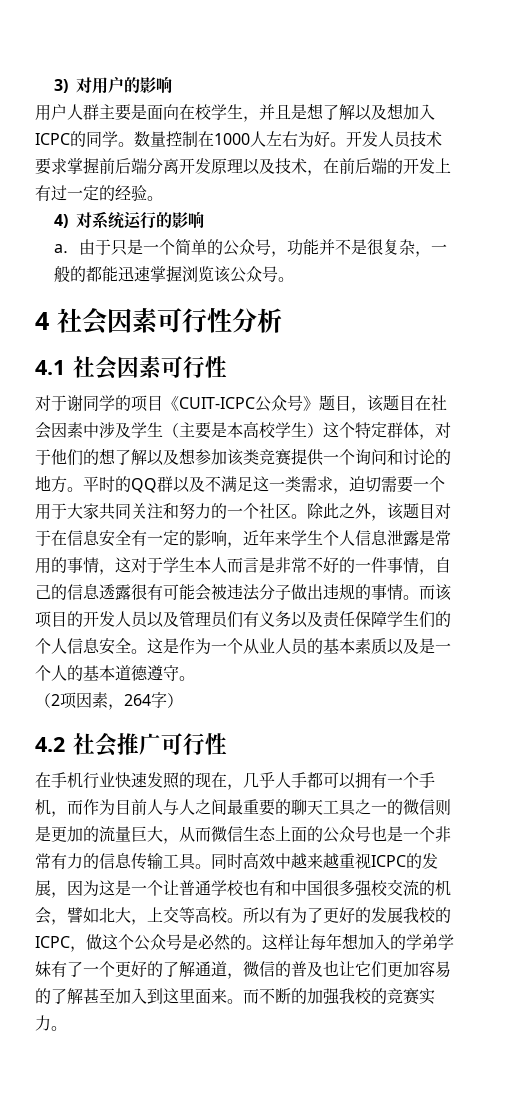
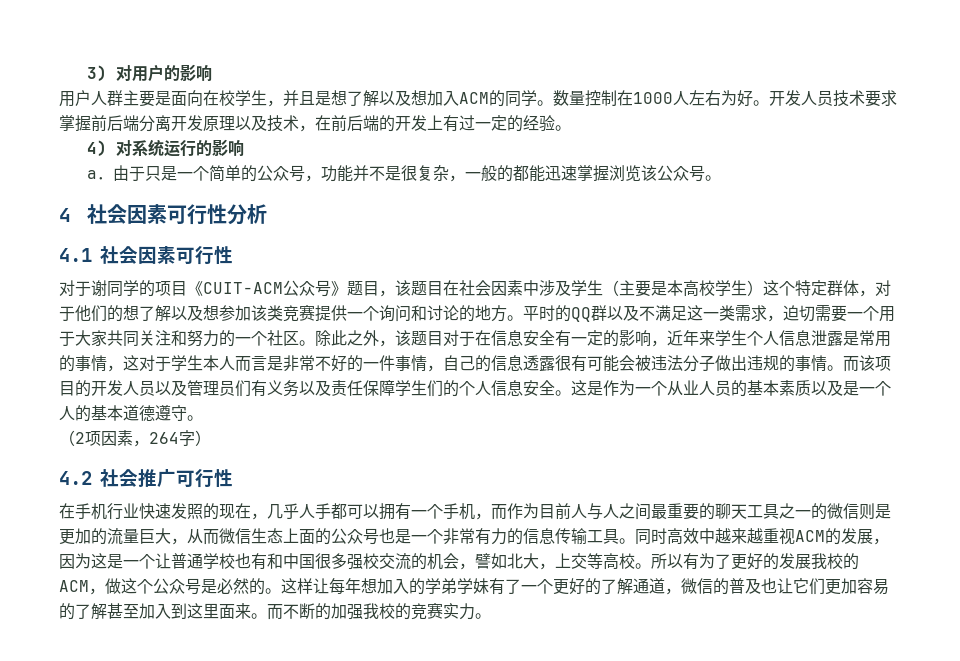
[35,133,70,145] ICPC -> [459,92,489,104] ACM
[179,397,255,409] CUIT-ICPC -> [203,282,283,294] CUIT-ACM
[371,855,406,867] ICPC -> [795,530,825,542] ACM
[35,936,70,948] ICPC -> [59,580,89,592] ACM

